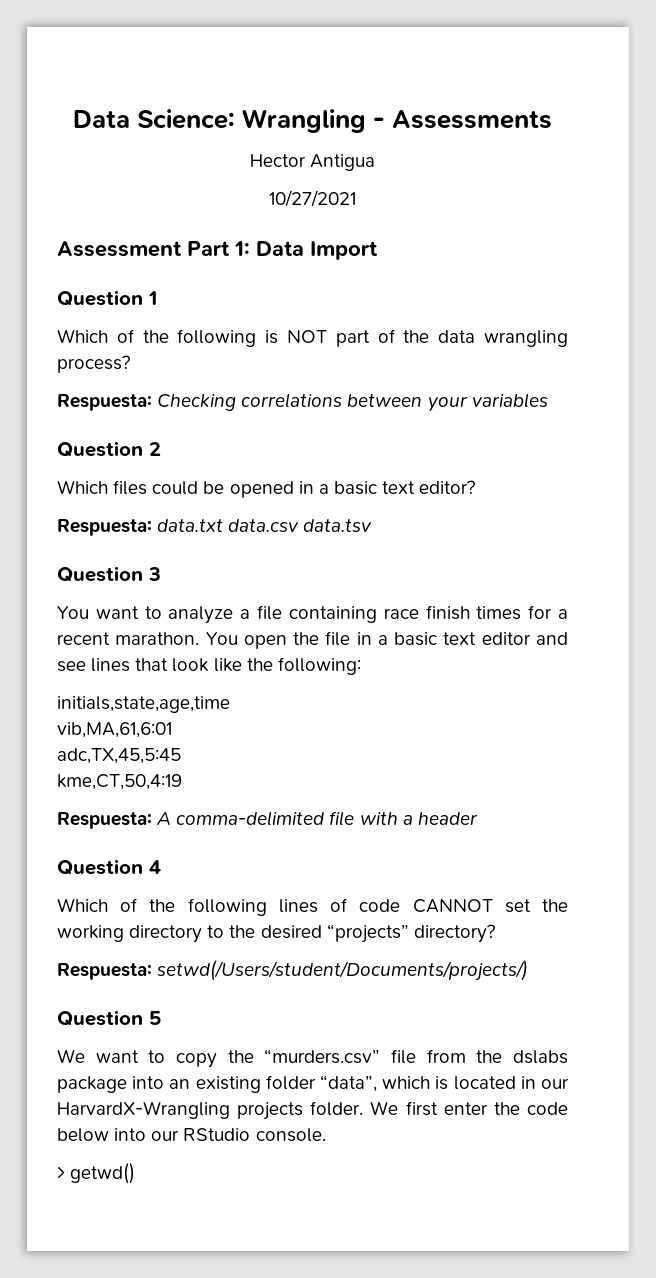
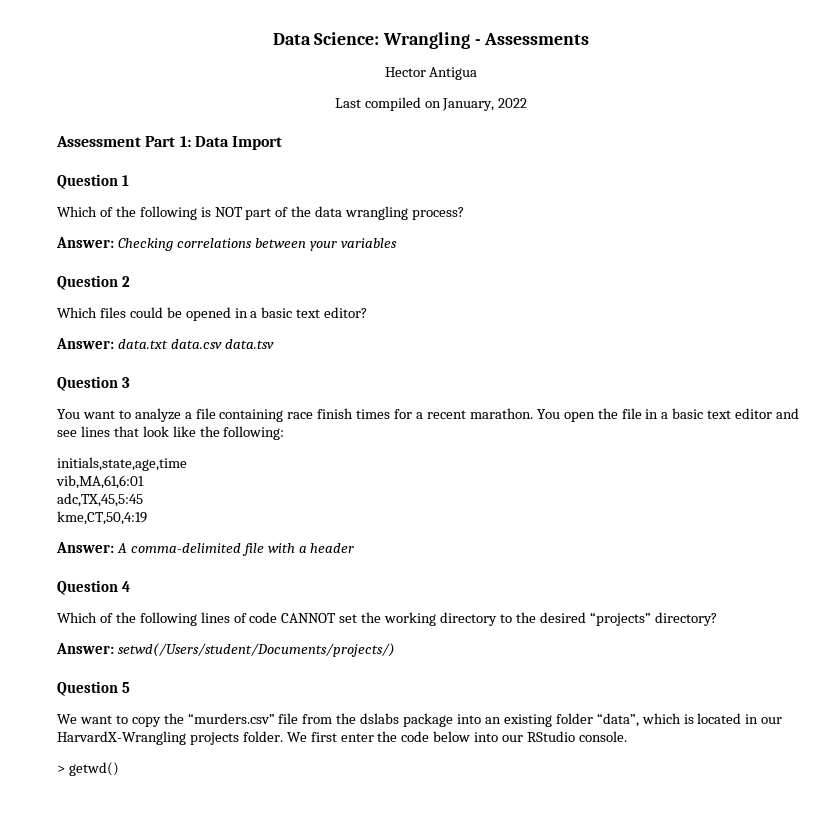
[269,190,356,207] 10/27/2021 -> [334,97,528,111] Last compiled on January, 2022
[57,394,152,411] Respuesta: -> [56,237,114,248] Answer:
[57,519,152,536] Respuesta: -> [56,338,114,349] Answer:
[57,812,152,829] Respuesta: -> [56,542,114,553] Answer:
[57,963,152,980] Respuesta: -> [56,643,114,654] Answer:

